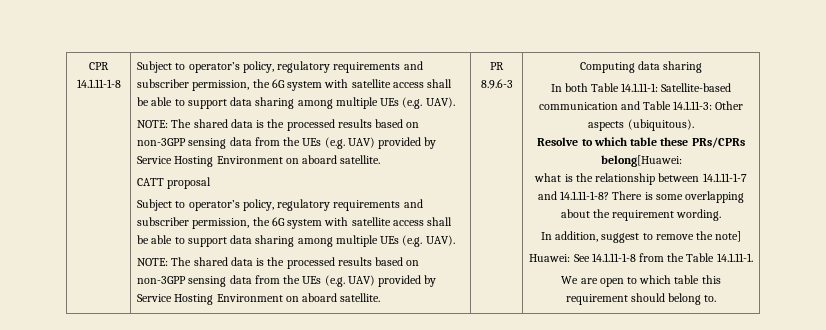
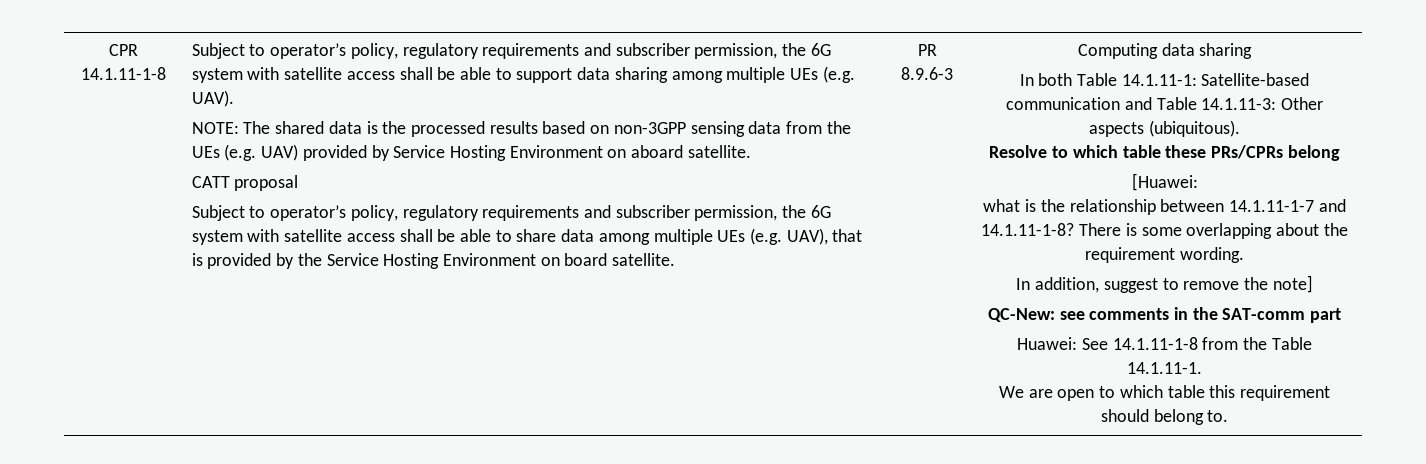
[187,235,455,247] [137,257,420,269] [137,275,437,287] [137,293,338,305] support data sharing among multiple UEs (e.g. UAV). // NOTE: The shared data is the processed results based on non-3GPP sensing data from the UEs (e.g. UAV) provided by Service Hosting Environment on aboard -> [516,228,863,245] [191,253,608,269] share data among multiple UEs (e.g. UAV), that is provided by the Service Hosting Environment on board
[600,155,682,167] belong[Huawei: -> [1287,145,1340,161] [1131,173,1198,191] belong // [Huawei:
(742, 236) none -> [987,307,1342,323] // QC-New: see comments in the SAT-comm part

